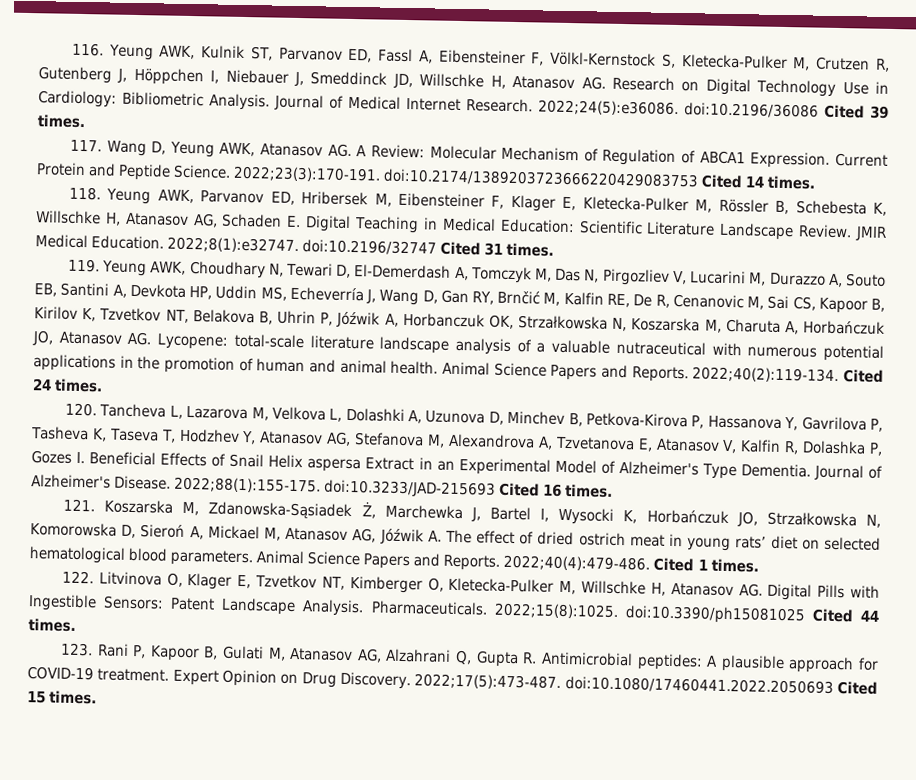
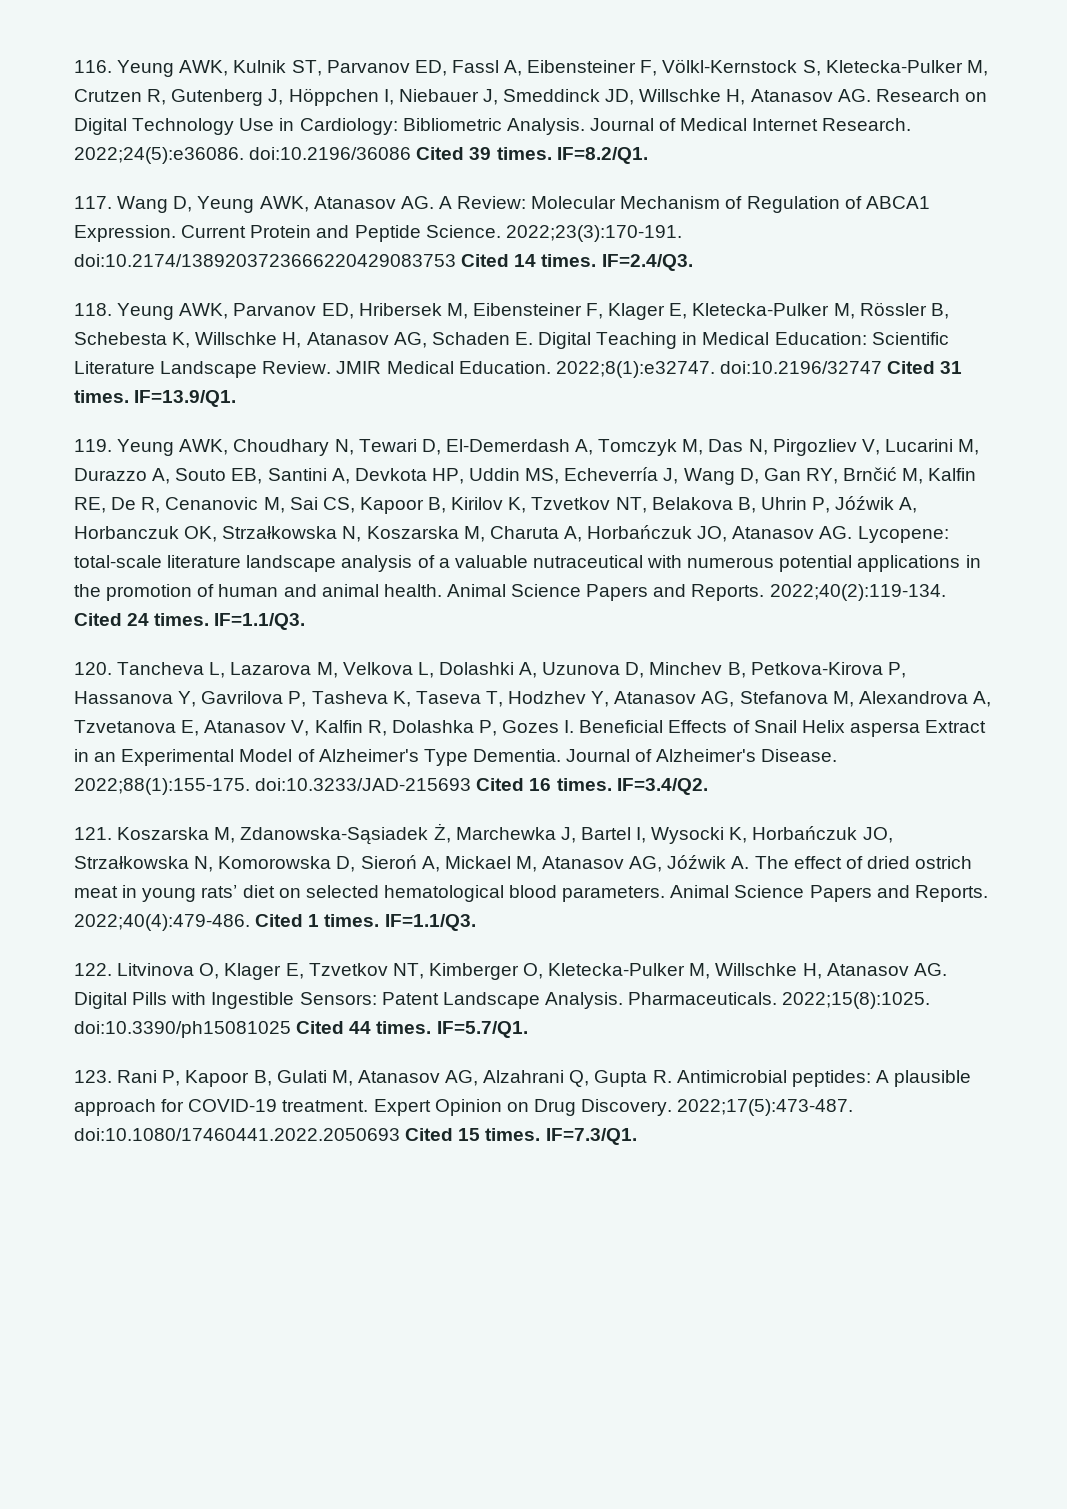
(86, 121) none -> [556,147,648,164] IF=8.2/Q1.
(817, 182) none -> [601,254,693,271] IF=2.4/Q3.
(555, 249) none -> [134,390,237,407] IF=13.9/Q1.
(104, 385) none -> [214,613,306,630] IF=1.1/Q3.
(614, 491) none -> [616,778,708,795] IF=3.4/Q2.
(759, 565) none -> [384,914,476,931] IF=1.1/Q3.
(76, 625) none -> [436,1021,528,1038] IF=5.7/Q1.
(98, 697) none -> [545,1128,637,1145] IF=7.3/Q1.

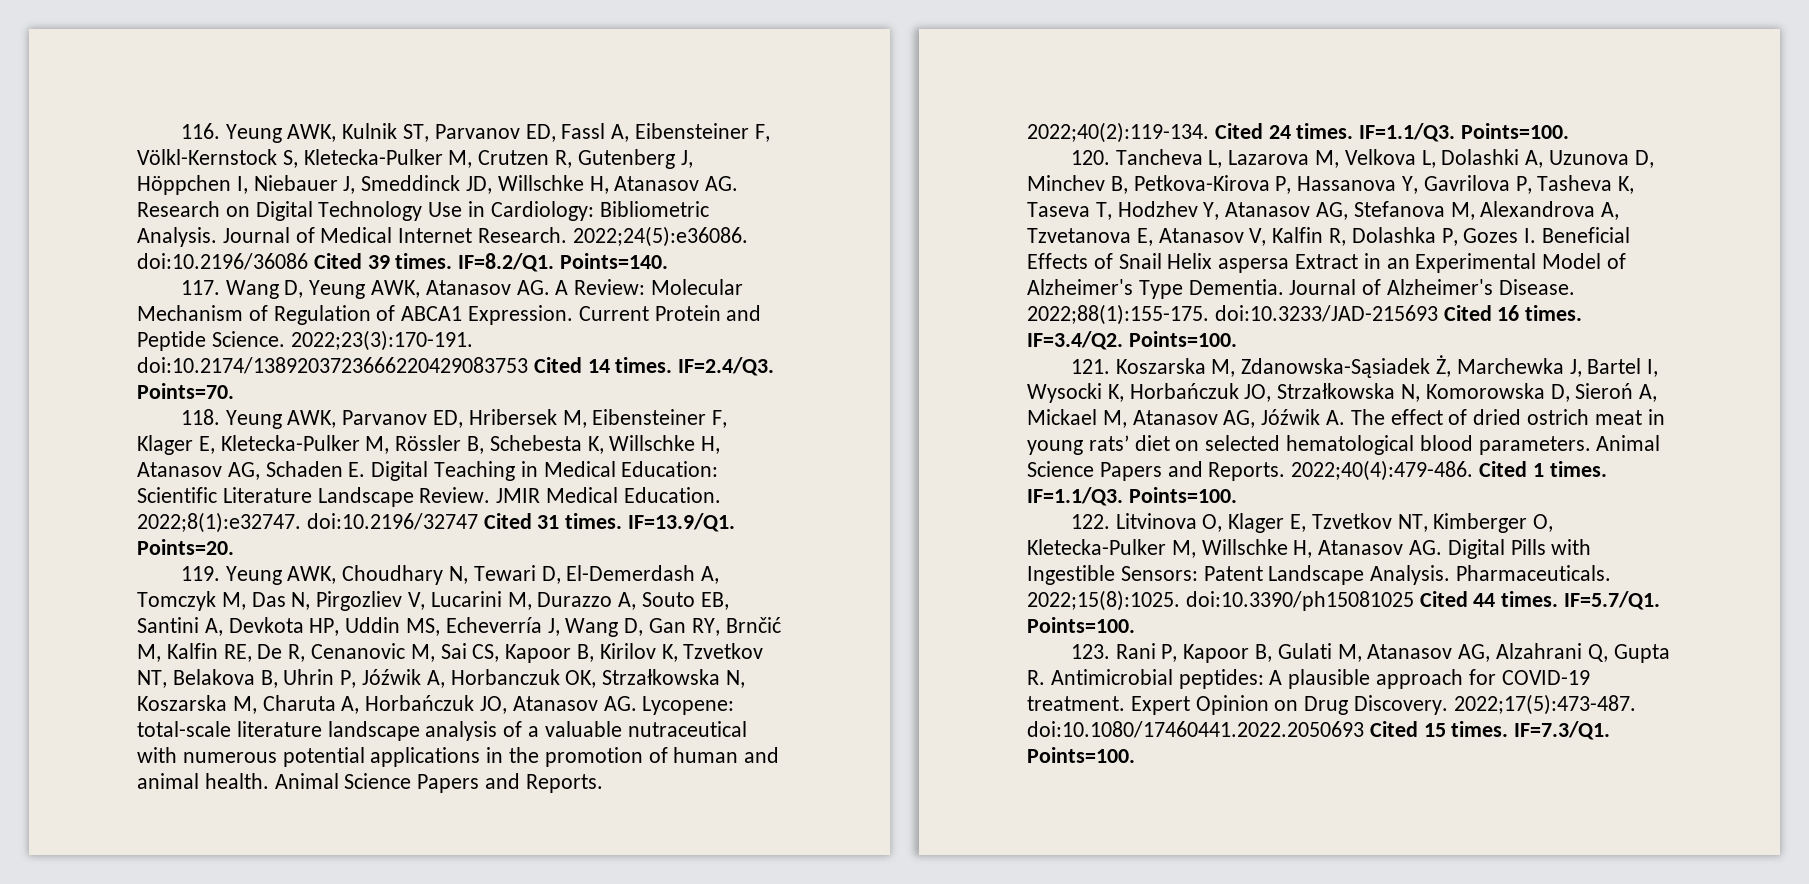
(648, 155) none -> [560,253,669,269] Points=140.
(693, 262) none -> [137,383,234,399] Points=70.
(237, 398) none -> [137,539,234,555] Points=20.
(306, 621) none -> [1461,123,1570,139] Points=100.
(708, 786) none -> [1128,331,1237,347] Points=100.
(476, 922) none -> [1128,487,1237,503] Points=100.
(528, 1029) none -> [1027,617,1135,633] Points=100.
(637, 1136) none -> [1027,747,1135,763] Points=100.

